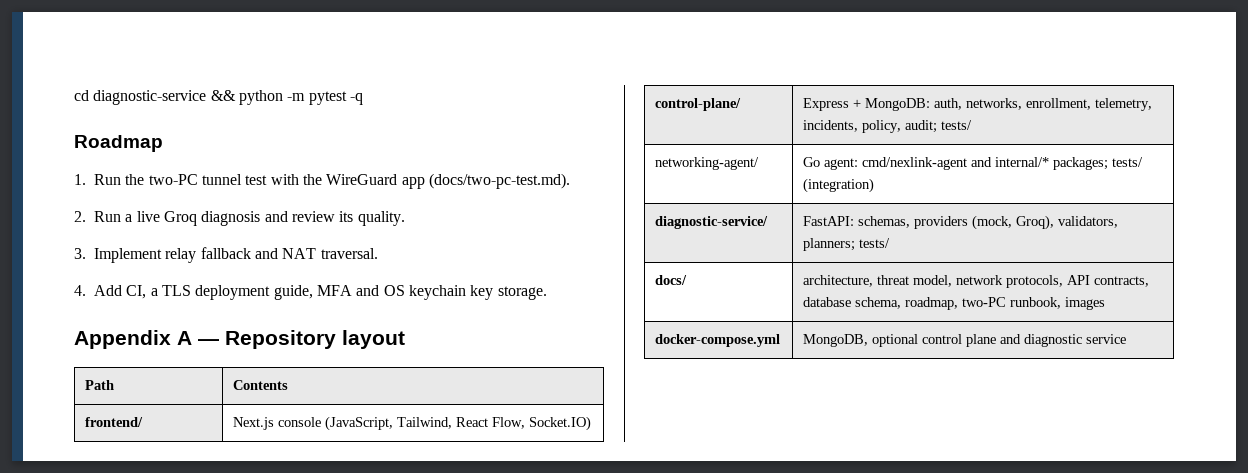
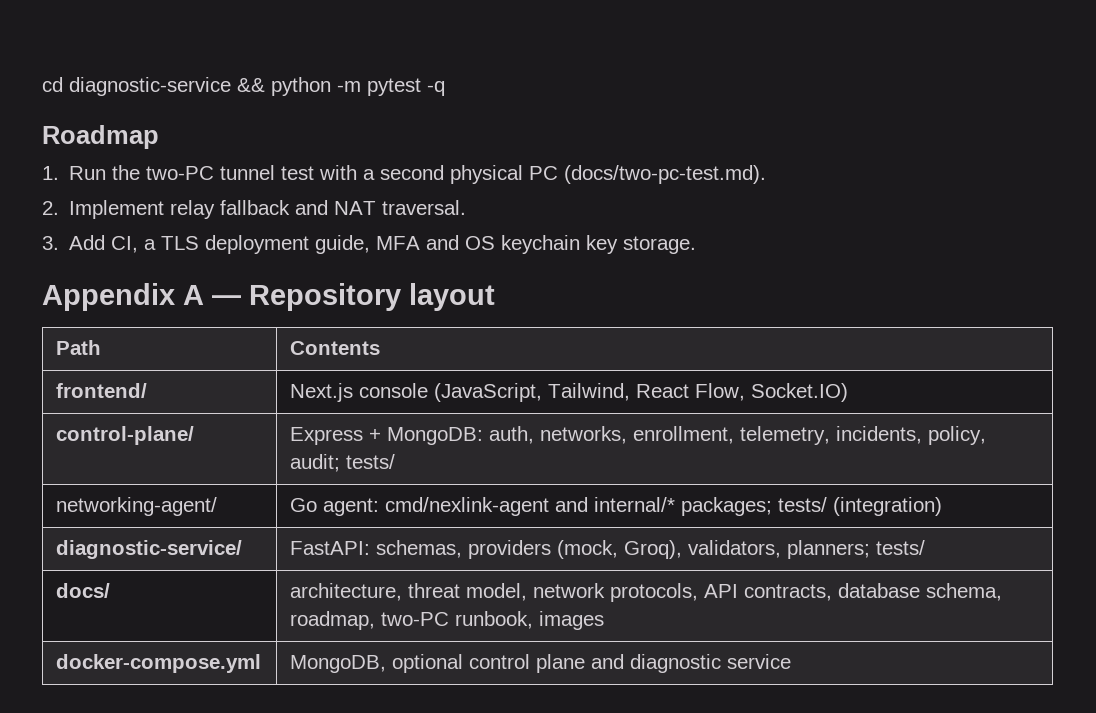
[302,173,570,189] [74,211,405,226] [74,248,86,259] the WireGuard app (docs/two-pc-test.md). // 2. Run a live Groq diagnosis and review its quality. // 3. -> [363,165,767,184] [42,201,59,215] a second physical PC (docs/two-pc-test.md). // 2.
[74,285,86,296] 4. -> [42,236,59,250] 3.

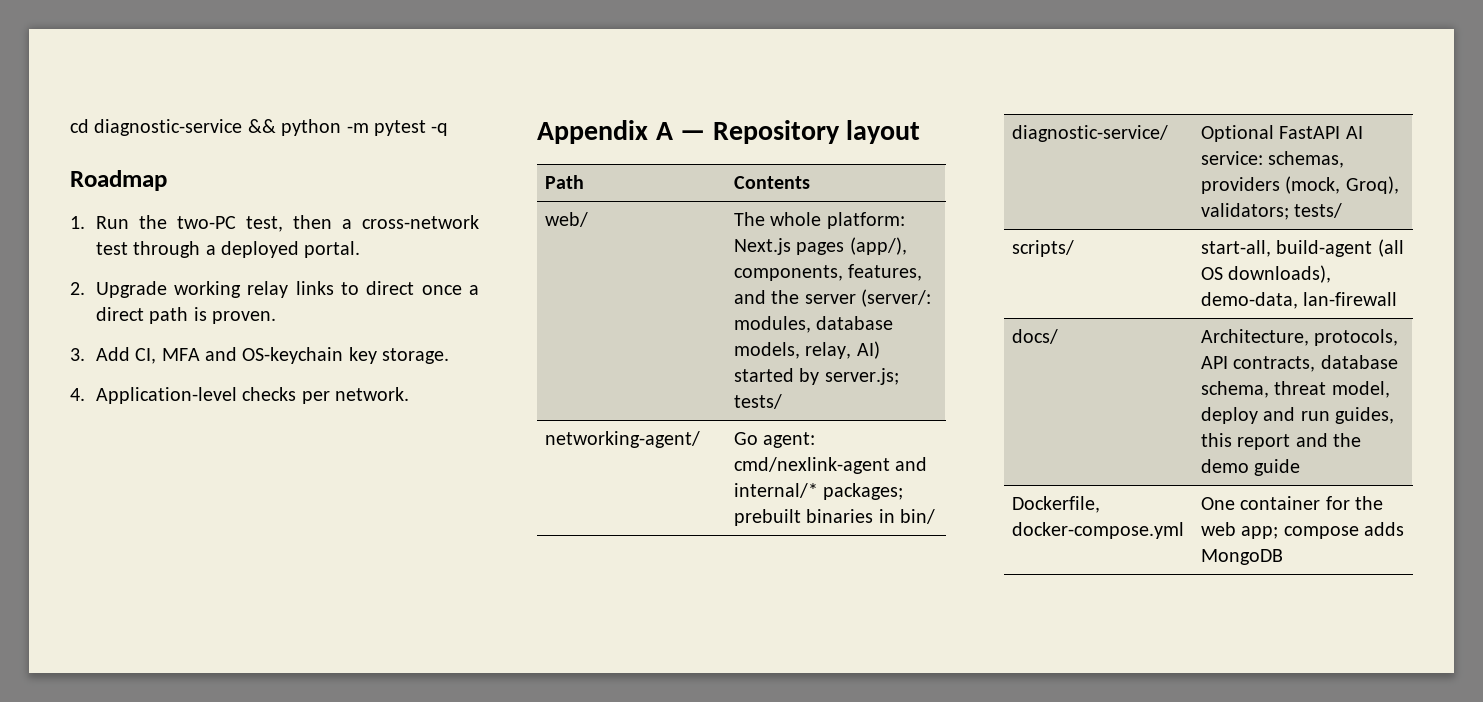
[220,165,767,184] [42,200,467,219] [42,235,697,254] tunnel test with a second physical PC (docs/two-pc-test.md). // 2. Implement relay fallback and NAT traversal. // 3. Add CI, a TLS deployment guide, MFA and OS keychain key storage. -> [245,215,479,232] [95,241,361,258] [70,281,479,298] [95,307,276,324] [70,347,450,364] [70,387,409,404] test, then a cross-network test through a deployed portal. // 2. Upgrade working relay links to direct once a direct path is proven. // 3. Add CI, MFA and OS-keychain key storage. // 4. Application-level checks per network.
[56,383,148,398] [290,383,849,402] [56,426,195,445] [290,426,987,445] [290,454,341,472] frontend/ | Next.js console (JavaScript, Tailwind, React Flow, Socket.IO) // control-plane/ | Express + MongoDB: auth, networks, enrollment, telemetry, incidents, policy, audit; -> [545,212,589,227] [734,212,905,229] [734,237,907,255] [734,264,923,281] [734,289,932,307] [734,316,894,333] [734,341,880,359] [734,368,899,385] web/ | The whole platform: Next.js pages (app/), components, features, and the server (server/: modules, database models, relay, AI) started by server.js;
[778,497,943,516] [56,540,243,559] [290,541,371,555] tests/ (integration) // diagnostic-service/ | FastAPI: -> [734,509,936,526] [1012,125,1169,142] [1201,125,1363,142] [1201,151,1264,165] prebuilt binaries in bin/ // diagnostic-service/ | Optional FastAPI AI service:
[688,540,926,559] [56,583,111,598] [290,583,606,601] validators, planners; tests/ // docs/ | architecture, threat model, network -> [1201,203,1343,220] [1012,240,1075,257] [1201,239,1404,257] [1201,265,1332,283] [1201,292,1398,309] [1012,329,1059,344] [1201,329,1310,346] validators; tests/ // scripts/ | start-all, build-agent (all OS downloads), demo-data, lan-firewall // docs/ | Architecture,
[290,611,605,630] [56,654,262,673] [290,654,792,673] roadmap, two-PC runbook, images // docker-compose.yml | MongoDB, optional control plane and diagnostic service -> [1274,381,1390,398] [1201,407,1395,424] [1201,433,1362,450] [1201,459,1301,476] [1012,496,1101,513] [1012,522,1185,539] [1201,496,1384,510] [1201,522,1405,539] [1201,549,1284,565] threat model, deploy and run guides, this report and the demo guide // Dockerfile, docker-compose.yml | One container for the web app; compose adds MongoDB

